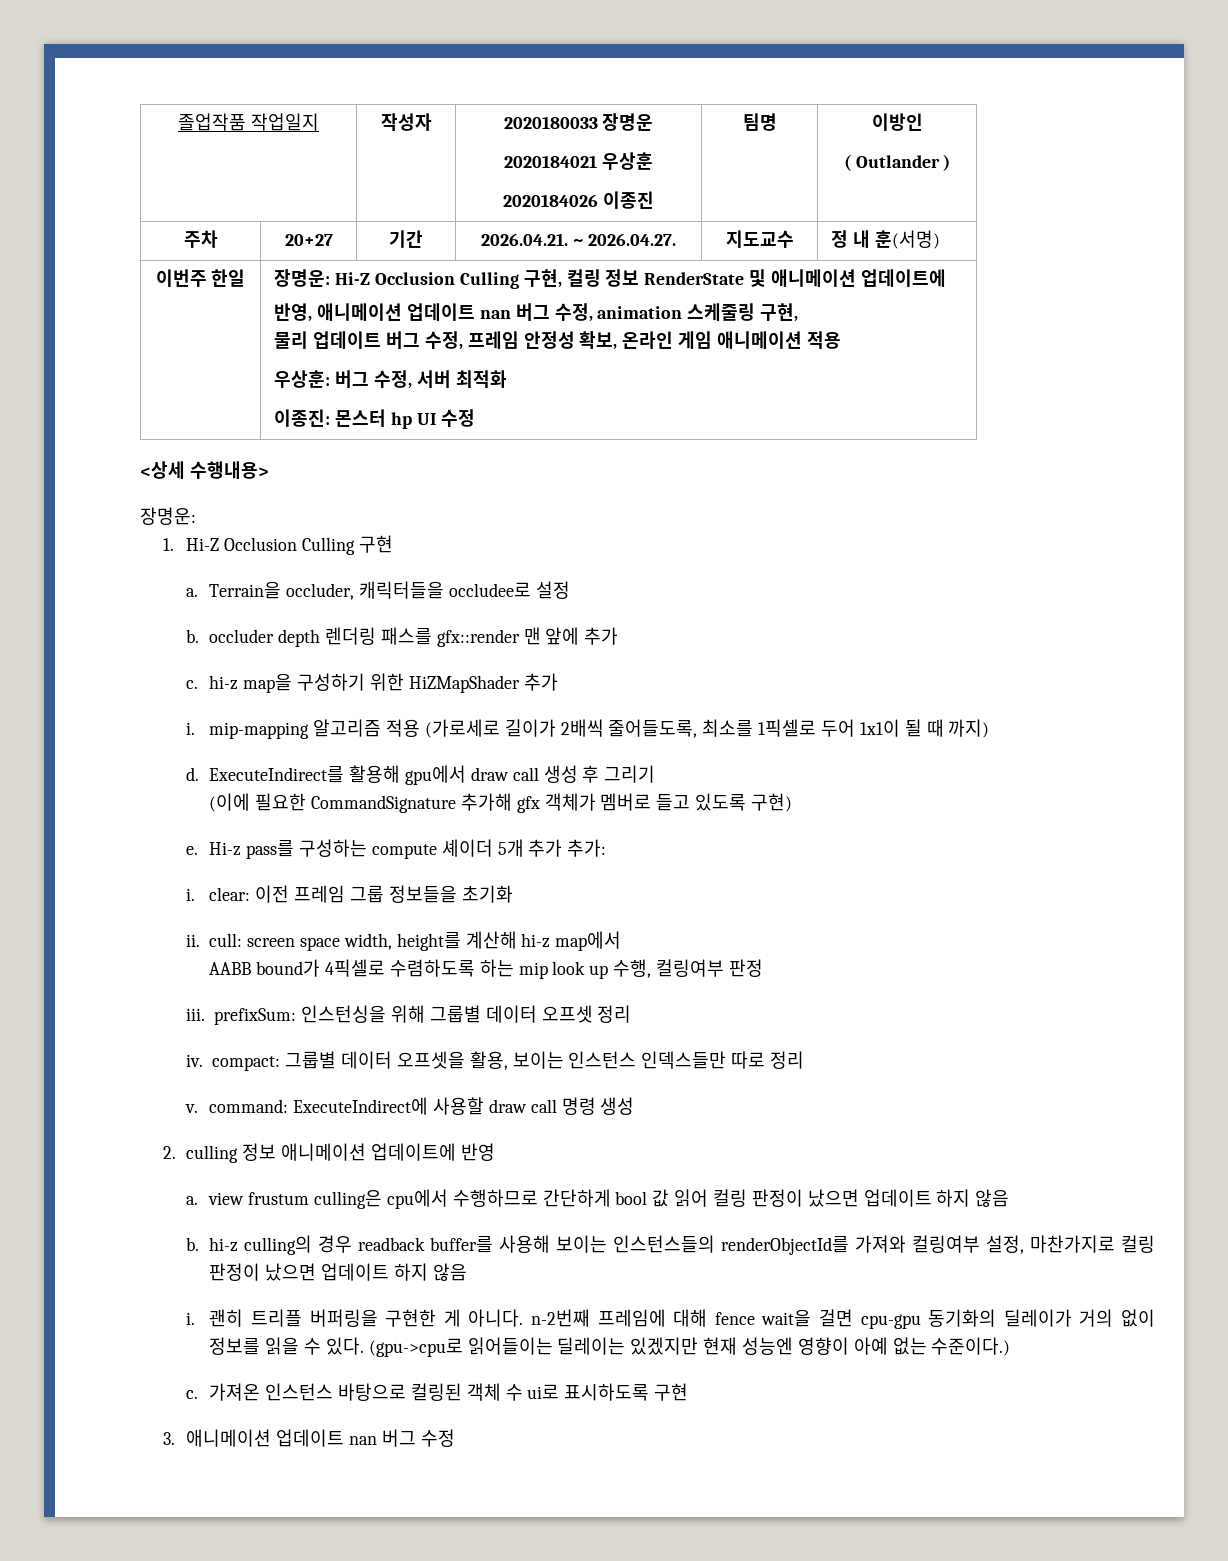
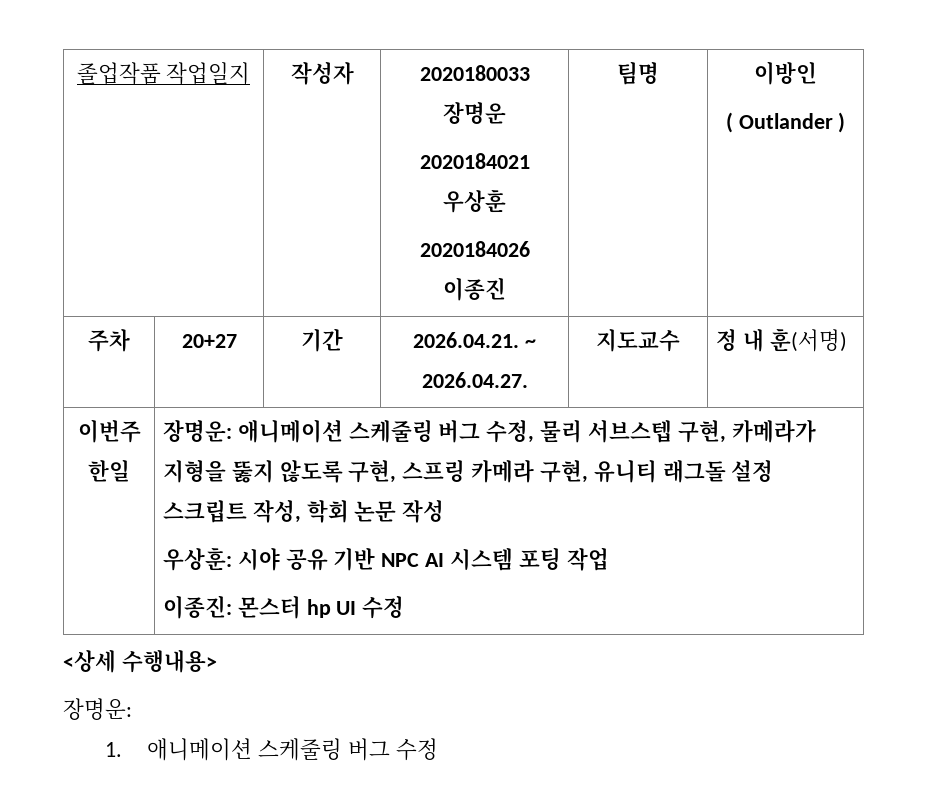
[335,269,946,289] [274,303,799,322] [274,331,841,350] [274,370,507,389] Hi-Z Occlusion Culling 구현, 컬링 정보 RenderState 및 애니메이션 업데이트에 // 반영, 애니메이션 업데이트 nan 버그 수정, animation 스케줄링 구현, // 물리 업데이트 버그 수정, 프레임 안정성 확보, 온라인 게임 애니메이션 적용 // 우상훈: 버그 수정, 서버 최적화 -> [237,419,816,443] [163,460,774,483] [163,500,445,523] [163,547,609,571] 애니메이션 스케줄링 버그 수정, 물리 서브스텝 구현, 카메라가 지형을 뚫지 않도록 구현, 스프링 카메라 구현, 유니티 래그돌 설정 스크립트 작성, 학회 논문 작성 // 우상훈: 시야 공유 기반 NPC AI 시스템 포팅 작업
[186,535,393,555] [186,581,570,600] [186,627,619,647] [186,673,558,693] [186,719,990,739] [186,765,656,785] [209,793,793,813] [186,839,607,859] [186,885,513,903] [186,931,622,951] [209,959,763,979] [186,1005,632,1025] [186,1051,804,1071] [185,1097,635,1115] [163,1143,495,1163] [186,1189,1010,1209] [186,1235,1155,1255] [209,1263,467,1281] [186,1309,1156,1329] [209,1337,1011,1357] [186,1383,689,1401] [163,1429,377,1447] Hi-Z Occlusion Culling 구현 // a. Terrain을 occluder, 캐릭터들을 occludee로 설정 // b. occluder depth 렌더링 패스를 gfx::render 맨 앞에 추가 // c. hi-z map을 구성하기 위한 HiZMapShader 추가 // i. mip-mapping 알고리즘 적용 (가로세로 길이가 2배씩 줄어들도록, 최소를 1픽셀로 두어 1x1이 될 때 까지) // d. ExecuteIndirect를 활용해 gpu에서 draw call 생성 후 그리기 // (이에 필요한 CommandSignature 추가해 gfx 객체가 멤버로 들고 있도록 구현) // e. Hi-z pass를 구성하는 compute 셰이더 5개 추가 추가: // i. clear: 이전 프레임 그룹 정보들을 초기화 // ii. cull: screen space width, height를 계산해 hi-z map에서 // AABB bound가 4픽셀로 수렴하도록 하는 mip look up 수행, 컬링여부 판정 // iii. prefixSum: 인스턴싱을 위해 그룹별 데이터 오프셋 정리 // iv. compact: 그룹별 데이터 오프셋을 활용, 보이는 인스턴스 인덱스들만 따로 정리 // v. command: ExecuteIndirect에 사용할 draw call 명령 생성 // 2. culling 정보 애니메이션 업데이트에 반영 // a. view frustum culling은 cpu에서 수행하므로 간단하게 bool 값 읽어 컬링 판정이 났으면 업데이트 하지 않음 // b. hi-z culling의 경우 readback buffer를 사용해 보이는 인스턴스들의 renderObjectId를 가져와 컬링여부 설정, 마찬가지로 컬링 판정이 났으면 업데이트 하지 않음 // i. 괜히 트리플 버퍼링을 구현한 게 아니다. n-2번째 프레임에 대해 fence wait을 걸면 cpu-gpu 동기화의 딜레이가 거의 없이 정보를 읽을 수 있다. (gpu->cpu로 읽어들이는 딜레이는 있겠지만 현재 성능엔 영향이 아예 없는 수준이다.) // c. 가져온 인스턴스 바탕으로 컬링된 객체 수 ui로 표시하도록 구현 // 3. 애니메이션 업데이트 nan -> [147,738,343,761] 애니메이션 스케줄링

